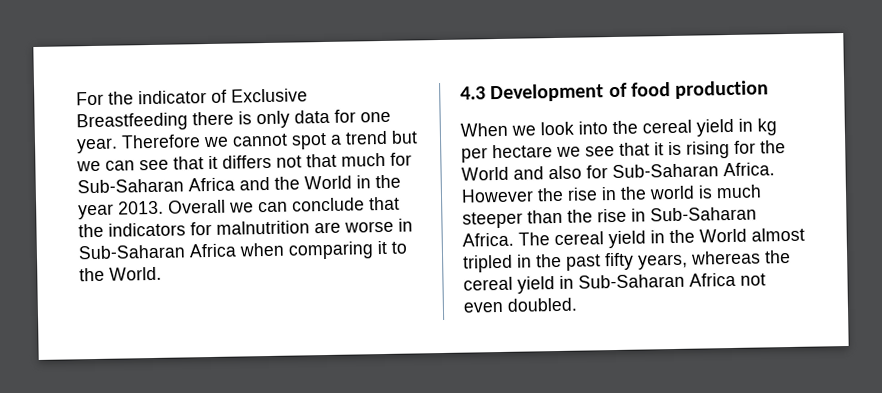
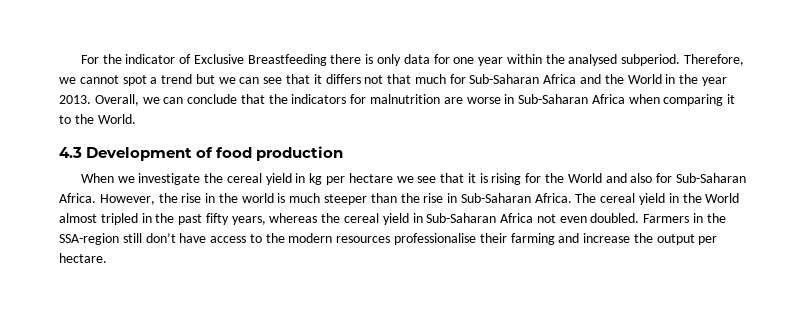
[76,134,201,154] year. Therefore -> [478,54,745,66] year within the analysed subperiod. Therefore,
[168,199,226,214] Overall -> [94,94,139,106] Overall,
[540,121,608,136] look into -> [138,173,201,185] investigate
[461,188,534,203] However -> [99,194,155,205] However,
(577, 304) none -> [643,213,726,223] [59,233,718,245] [59,253,107,263] Farmers in the SSA-region still don’t have access to the modern resources professionalise their farming and increase the output per hectare.

